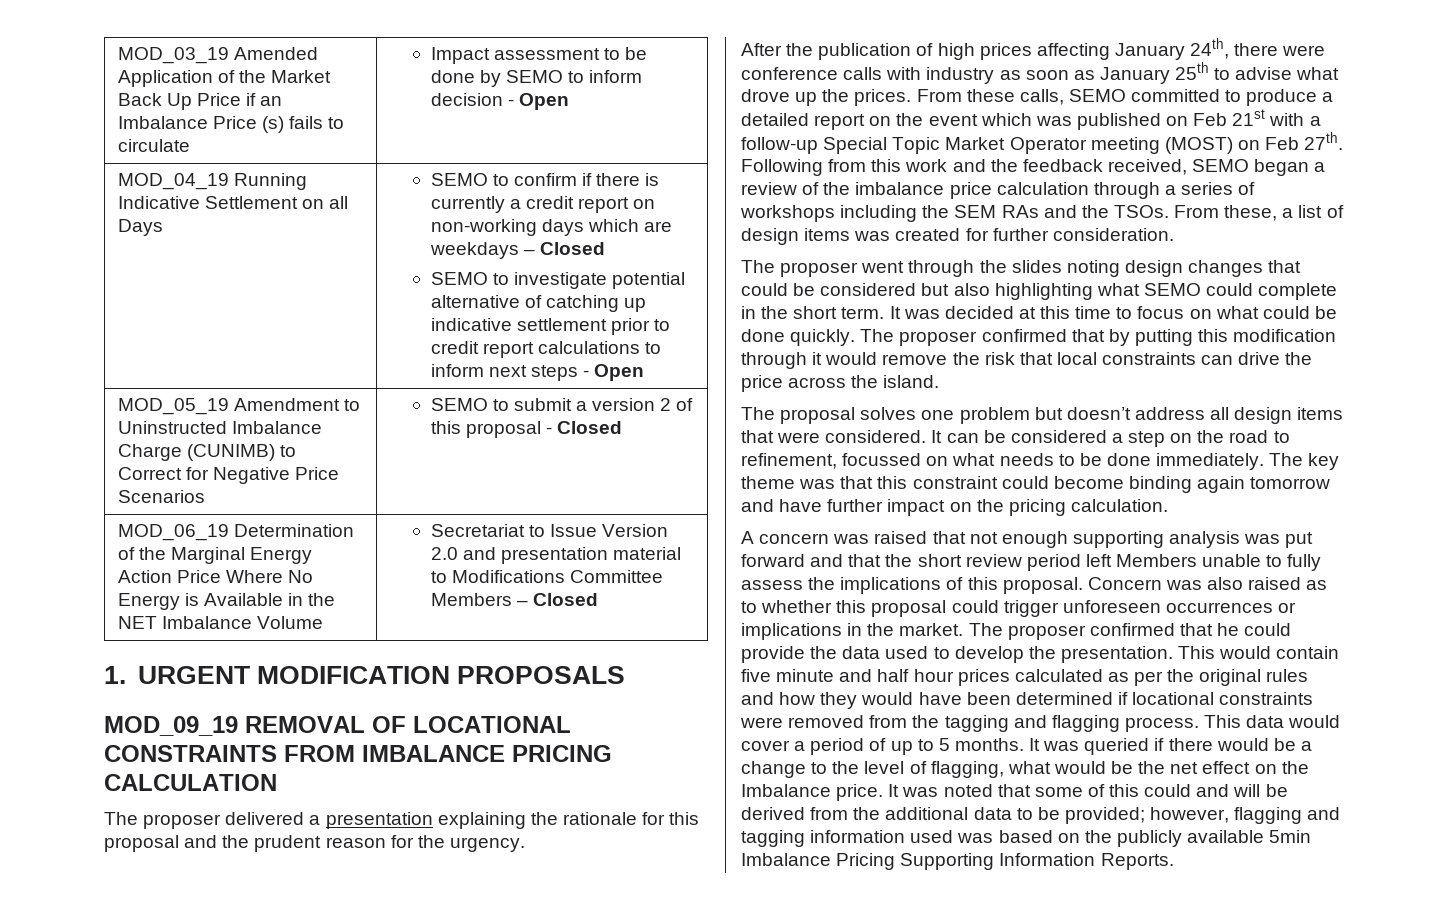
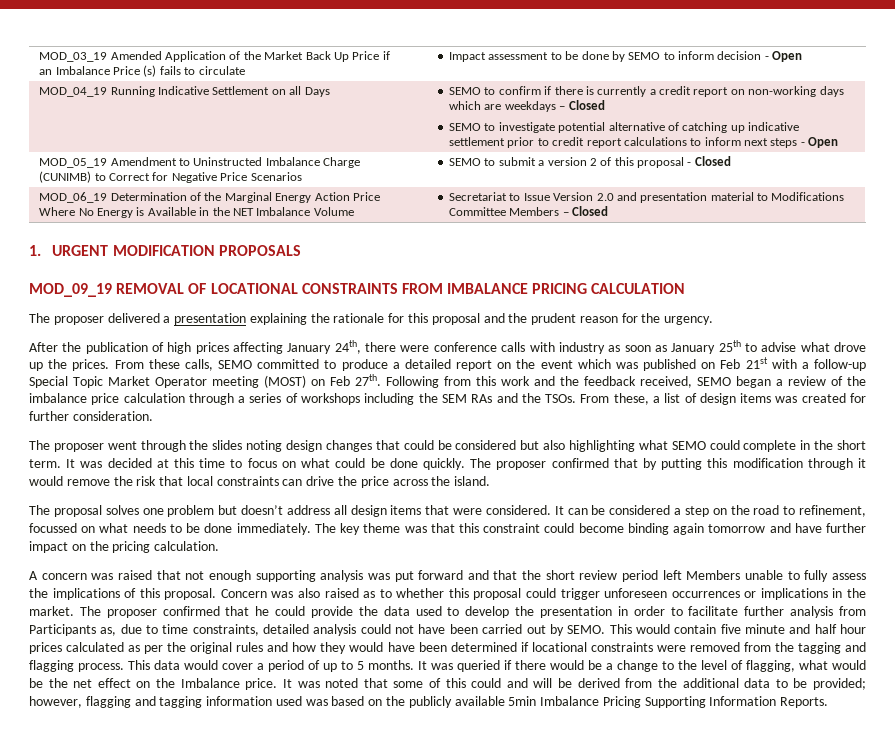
[1060,646,1173,663] presentation. -> [539,606,866,618] [29,624,606,636] presentation in order to facilitate further analysis from Participants as, due to time constraints, detailed analysis could not have been carried out by SEMO.

